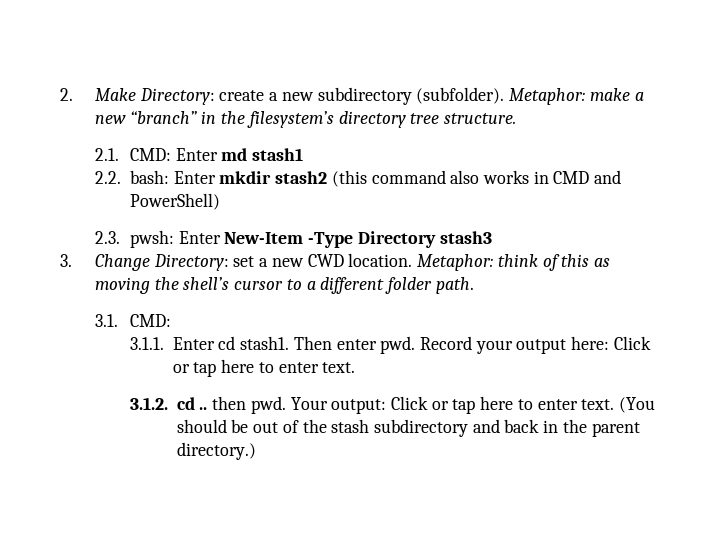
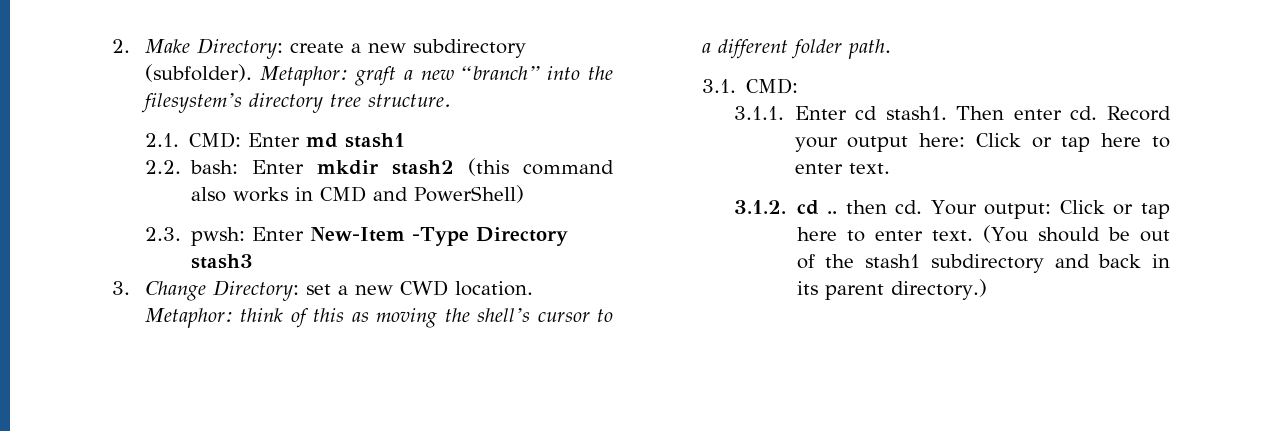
[589,88,630,101] make -> [354,66,396,86] graft
[201,111,217,124] in -> [546,66,580,80] into
[380,336,416,354] pwd. -> [1070,106,1098,120] cd.
[250,396,286,414] pwd. -> [895,200,923,214] cd.
[331,419,370,433] stash -> [865,254,921,268] stash1
[562,419,587,433] the -> [796,281,818,295] its

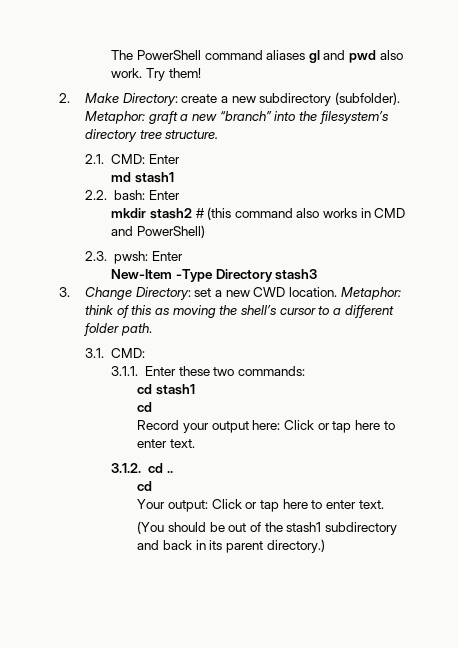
(112, 46) none -> [111,50,403,63] [111,68,201,81] The PowerShell command aliases gl and pwd also work. Try them! //
(300, 140) none -> (180, 159) //
(304, 167) none -> (180, 195) //
(454, 167) none -> [195,208,205,218] #
(304, 234) none -> (183, 256) //
[855,106,1098,120] cd stash1. Then enter cd. -> [178,366,305,376] [137,384,196,395] [137,402,153,412] these two commands: // cd stash1 // cd //
[845,200,923,214] then cd. -> [137,481,153,491] // cd //
(973, 235) none -> (384, 504) //

